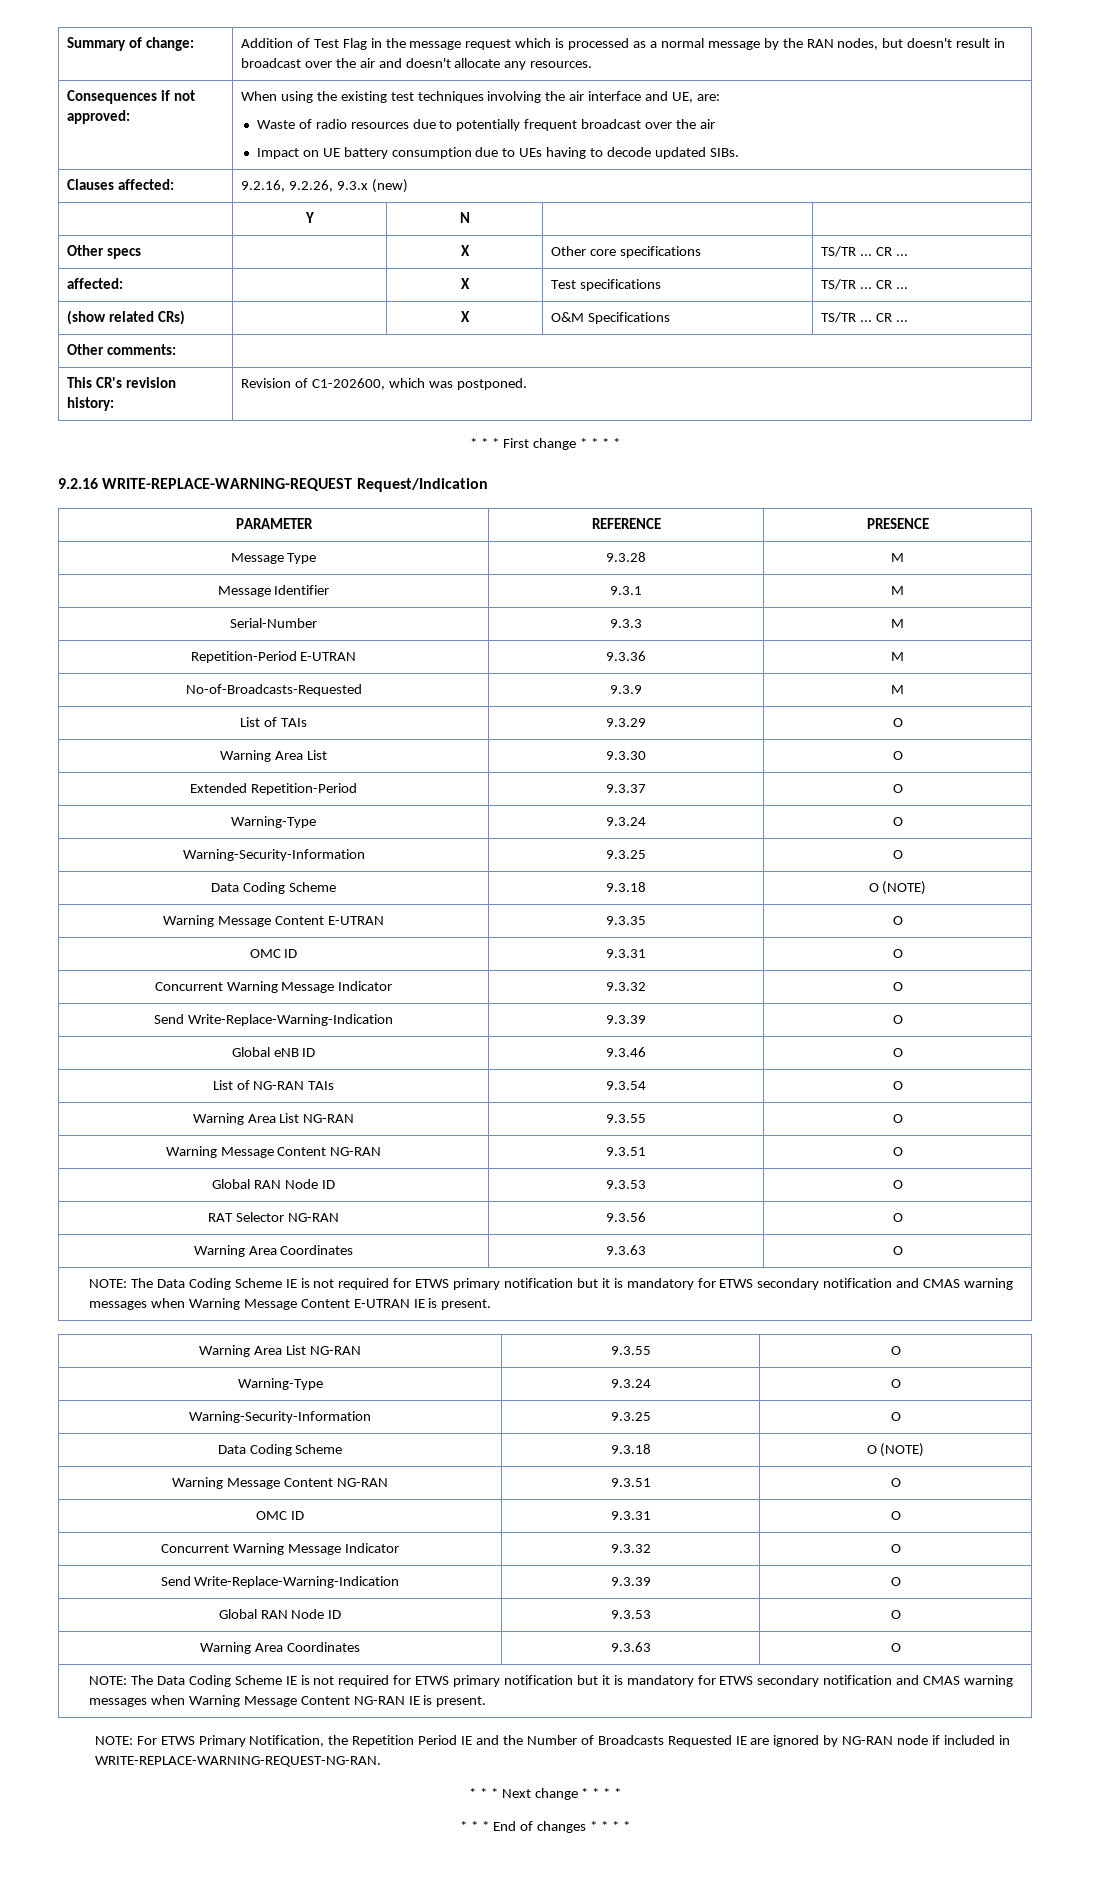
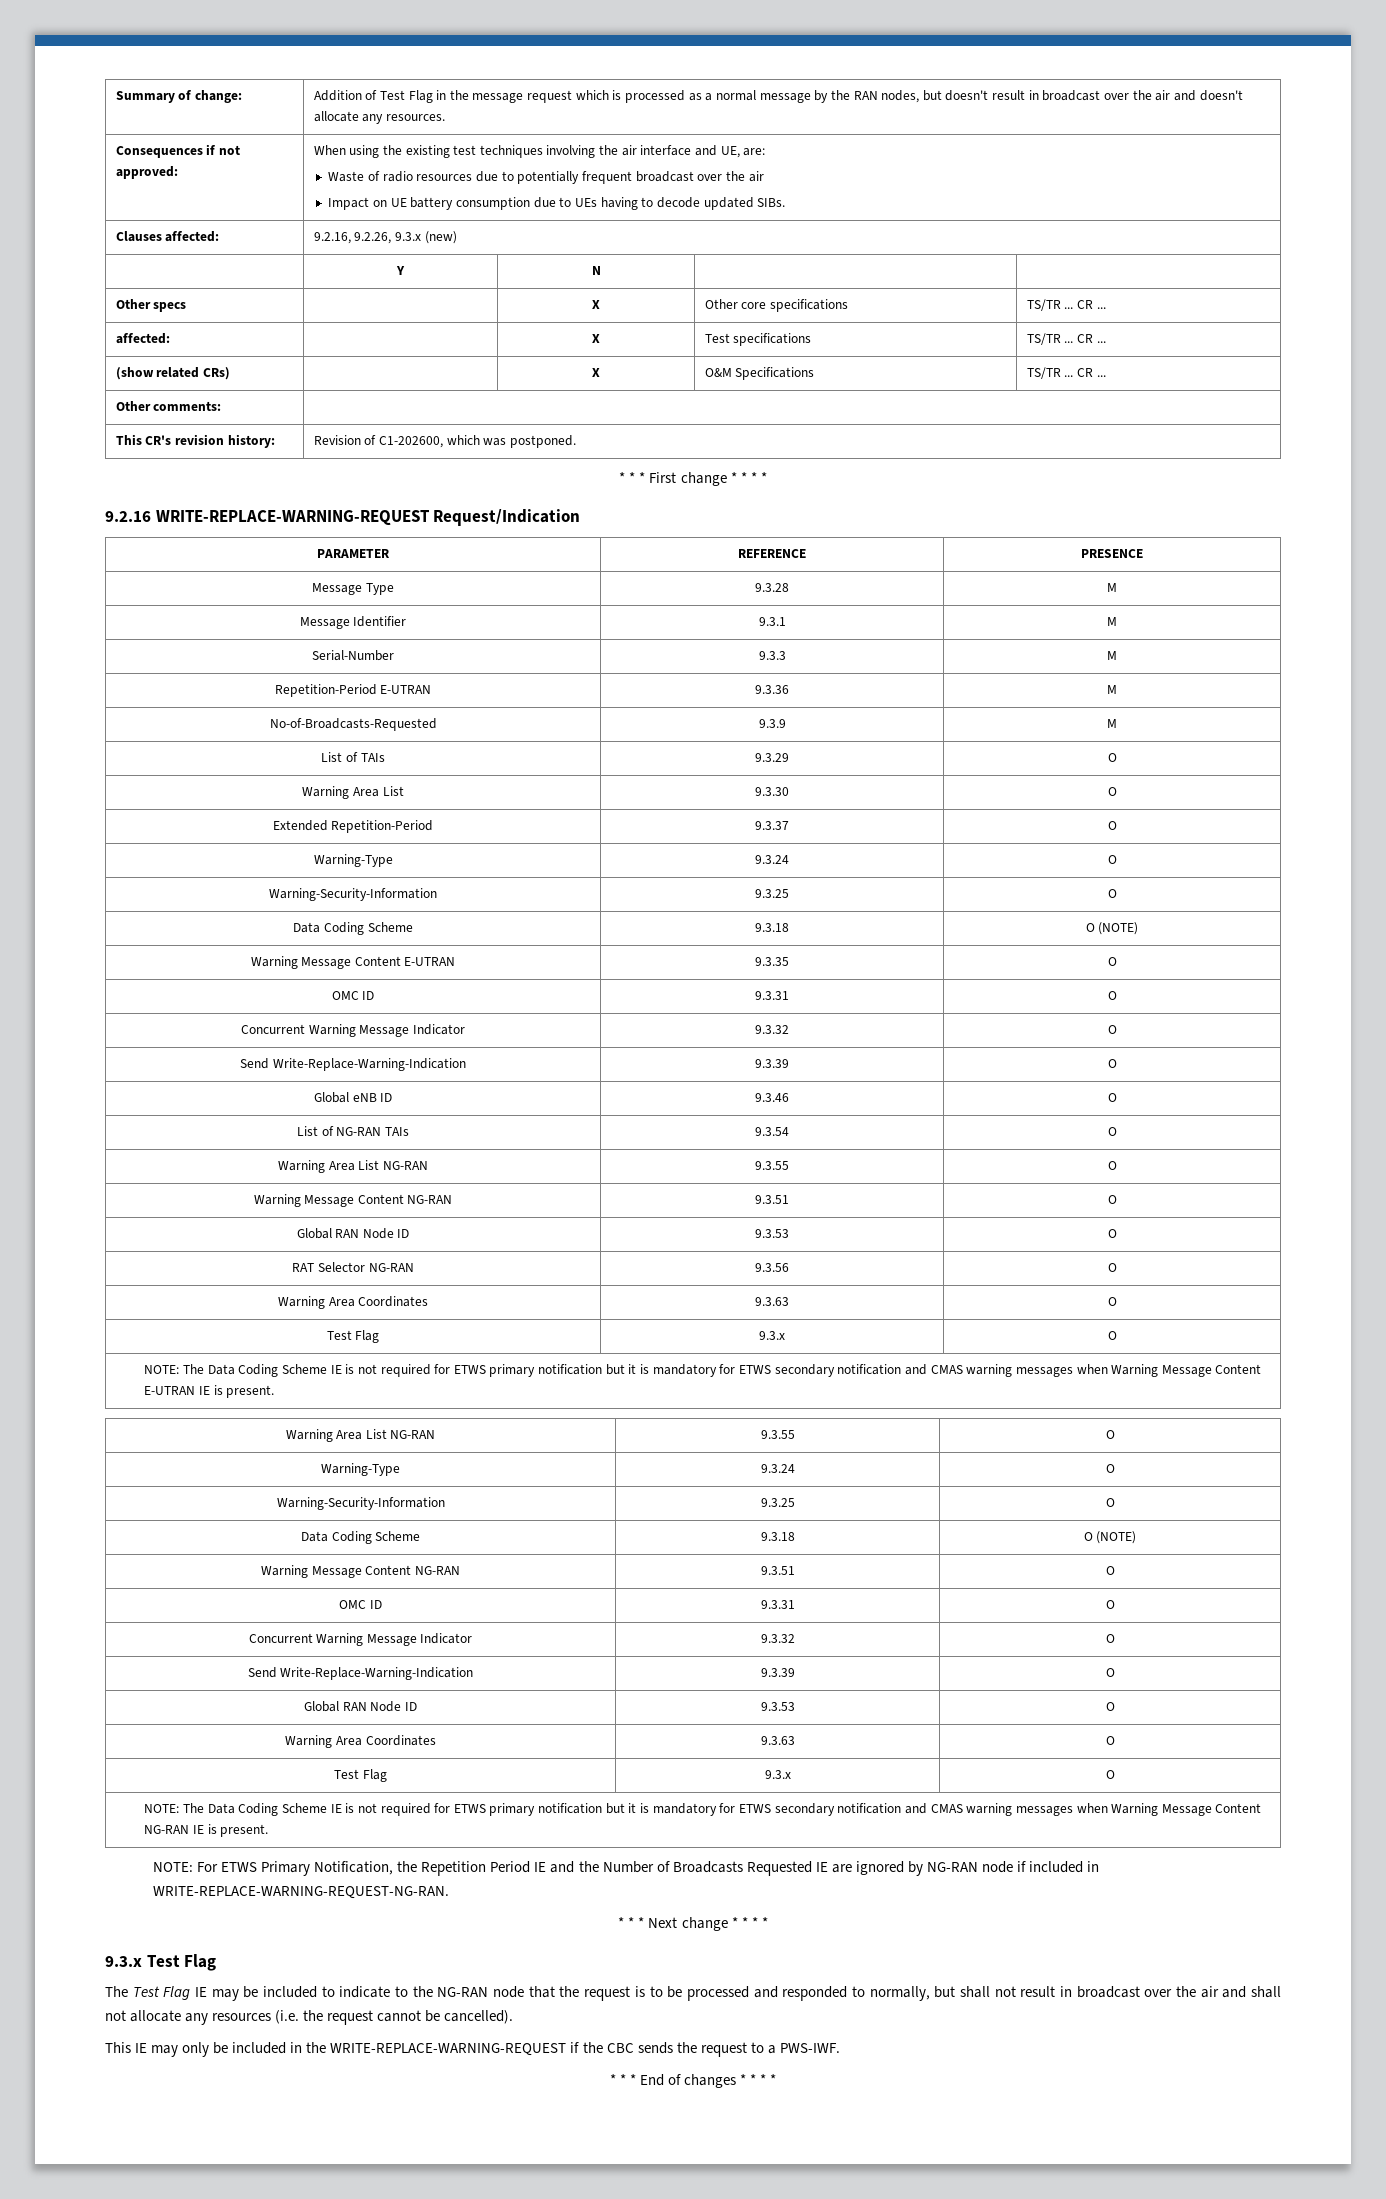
(903, 1250) none -> [326,1330,380,1343] [759,1331,785,1340] [1107,1331,1117,1340] // Test Flag | 9.3.x | O
(901, 1647) none -> [334,1769,387,1782] [764,1770,791,1779] [1105,1770,1115,1779] // Test Flag | 9.3.x | O
(622, 1793) none -> [105,1954,217,1971] [105,1986,1281,2001] [105,2010,514,2025] [105,2042,840,2057] // 9.3.x Test Flag // The Test Flag IE may be included to indicate to the NG-RAN node that the request is to be processed and responded to normally, but shall not result in broadcast over the air and shall not allocate any resources (i.e. the request cannot be cancelled). // This IE may only be included in the WRITE-REPLACE-WARNING-REQUEST if the CBC sends the request to a PWS-IWF.

